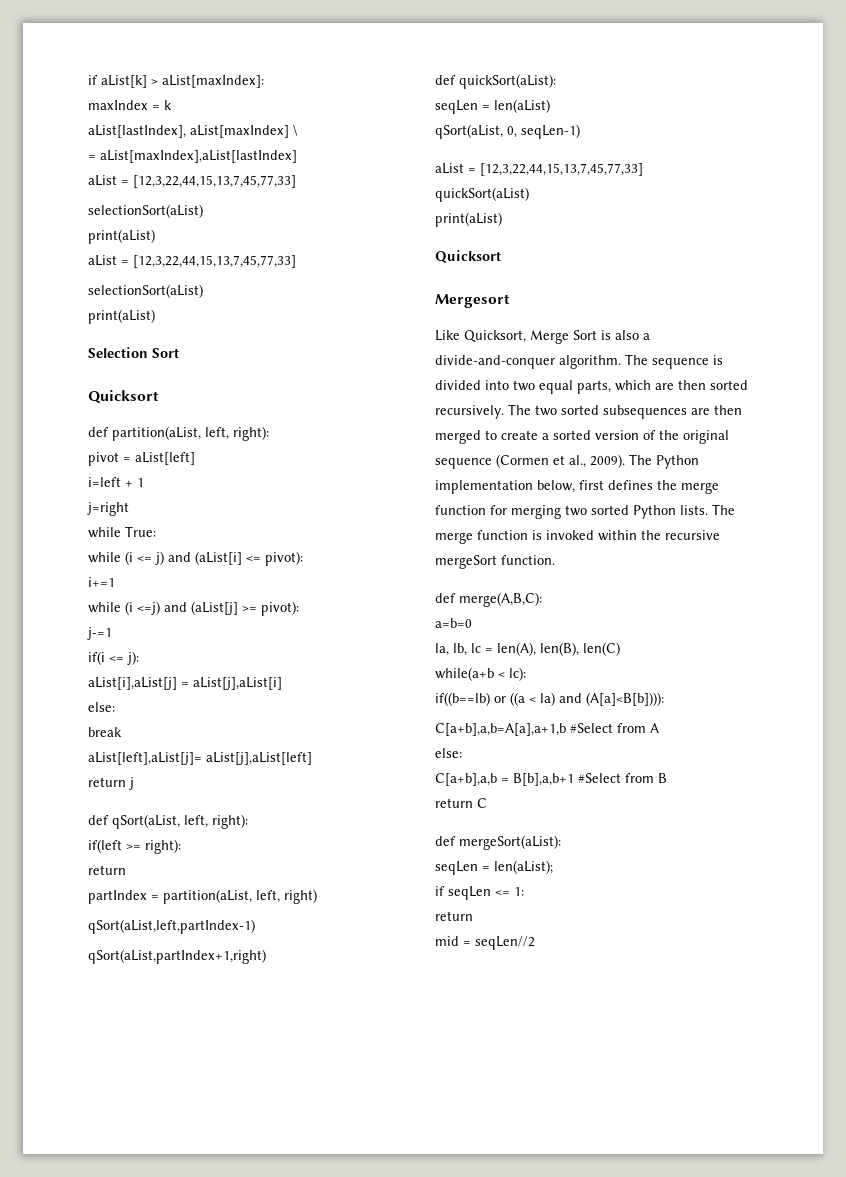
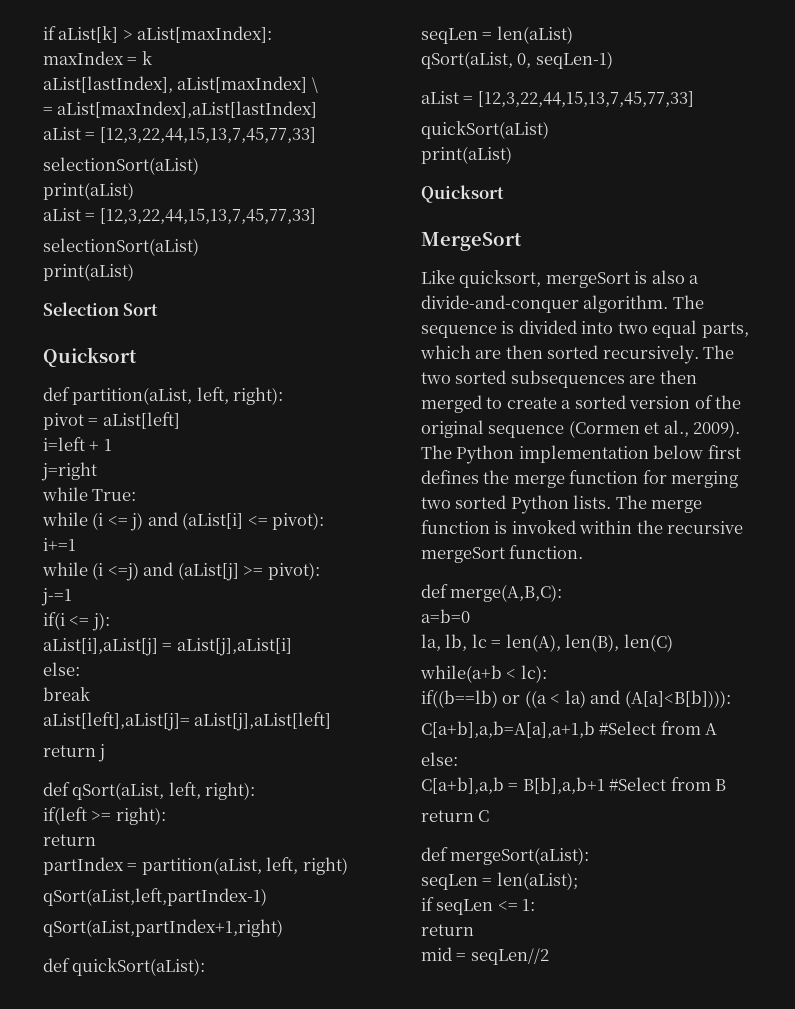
[435,294,510,308] Mergesort -> [421,232,522,251] MergeSort
[464,330,597,344] Quicksort, Merge Sort -> [459,270,630,288] quicksort, mergeSort
[537,480,575,493] below, -> [653,445,704,459] below

